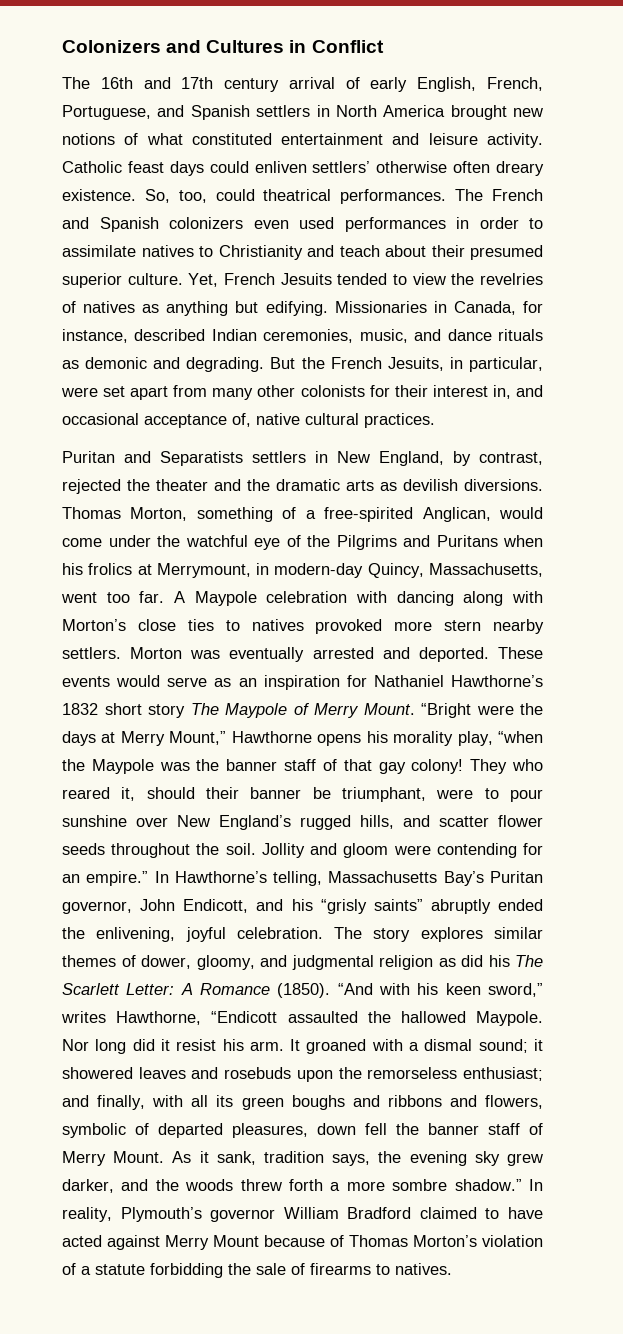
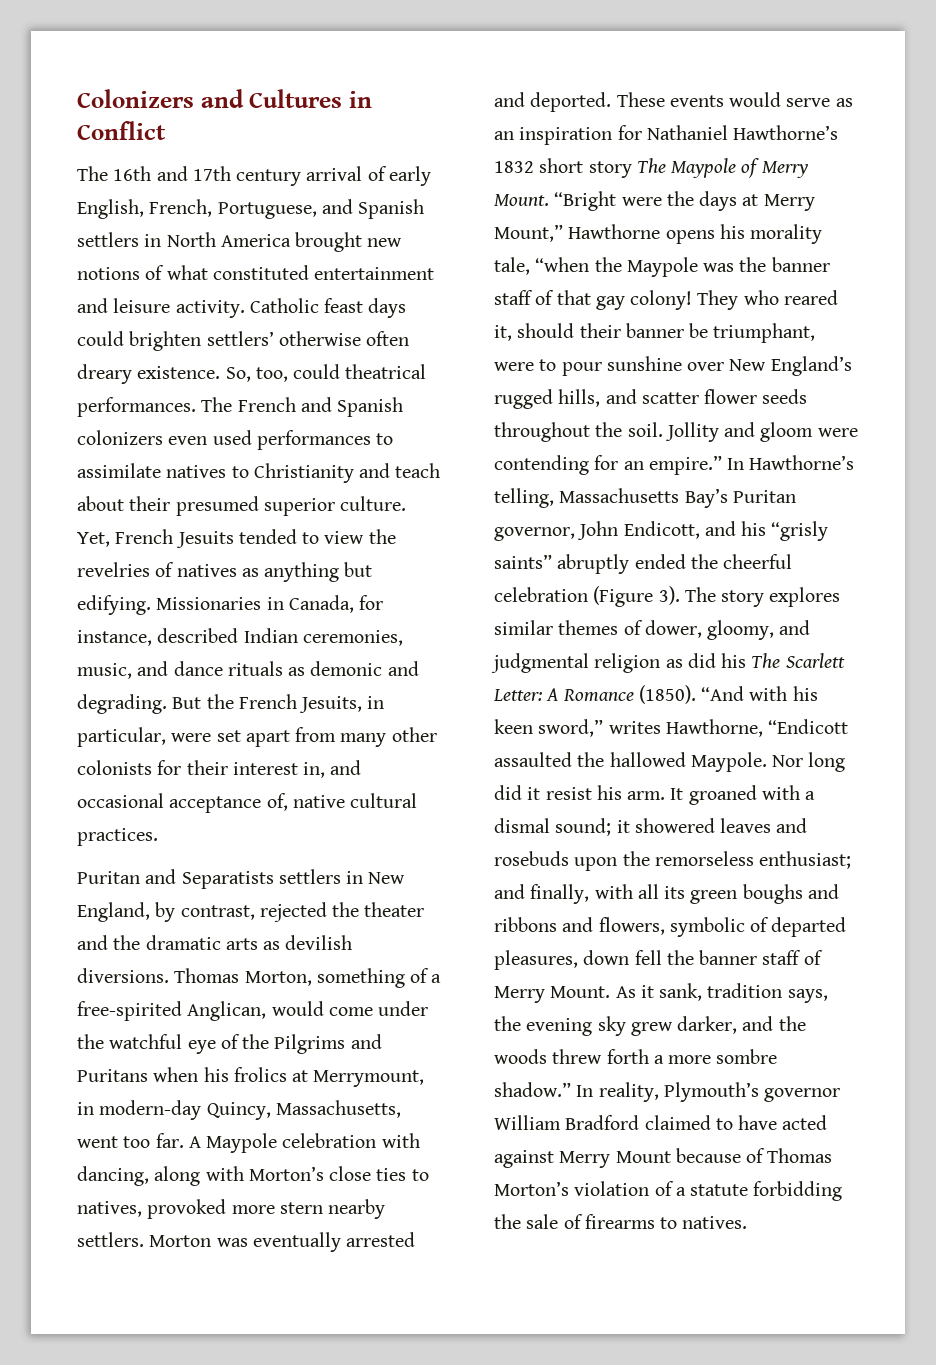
[254,161,307,173] enliven -> [129,331,202,351] brighten
[456,217,519,229] in order -> (371, 440) none
[396,591,454,606] dancing -> [77,1166,149,1186] dancing,
[251,619,304,631] natives -> [77,1201,142,1217] natives,
[457,731,493,746] play, -> [494,257,530,275] tale,
[96,927,323,942] enlivening, joyful celebration. -> [723,554,793,569] [494,586,680,607] cheerful celebration (Figure 3).

